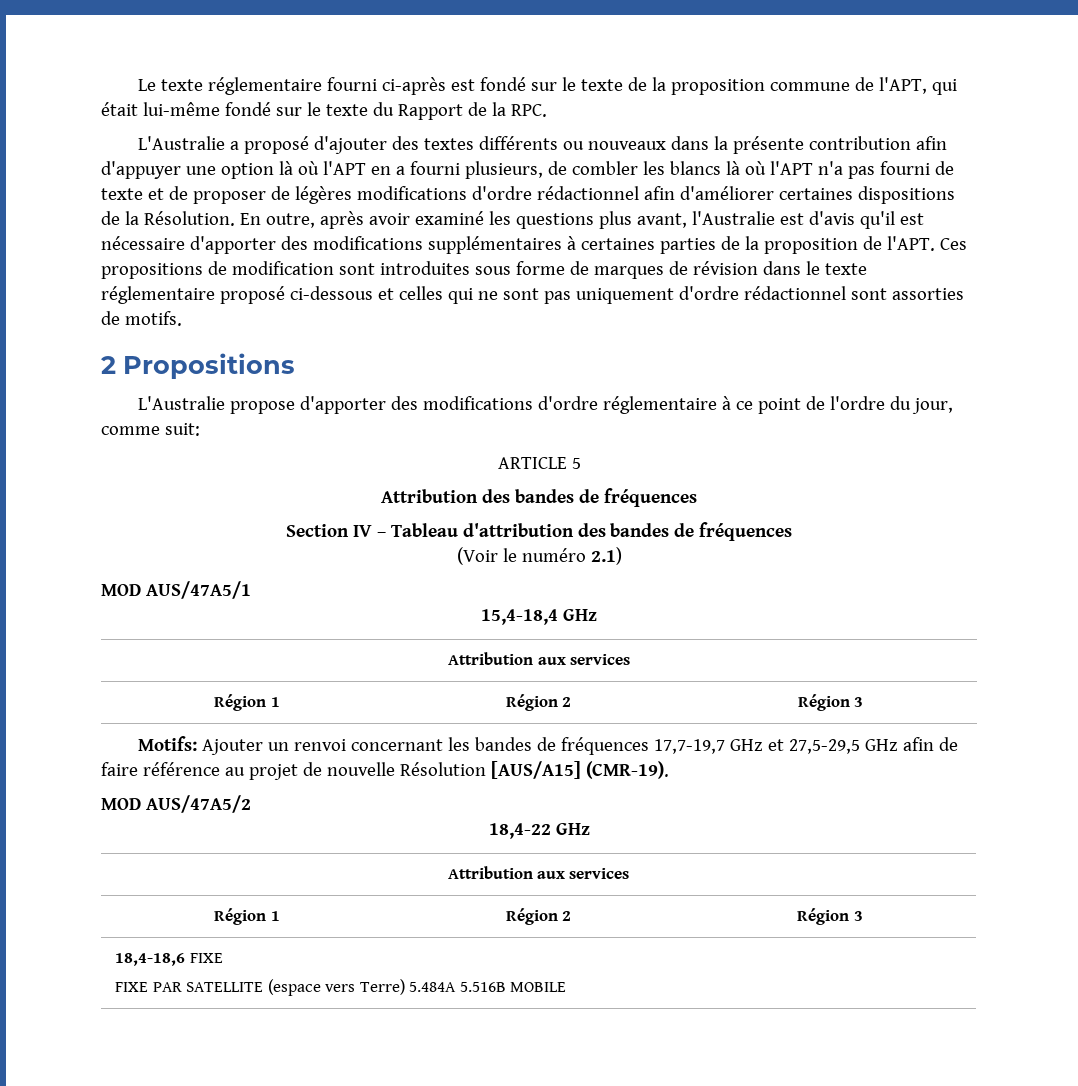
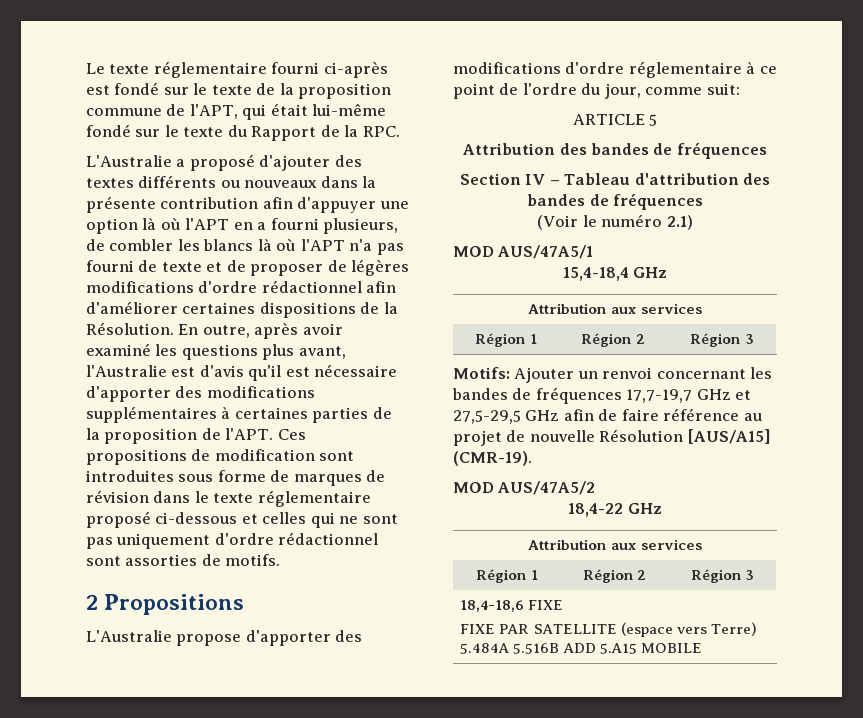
(506, 987) none -> [562,643,637,654] ADD 5.A15

